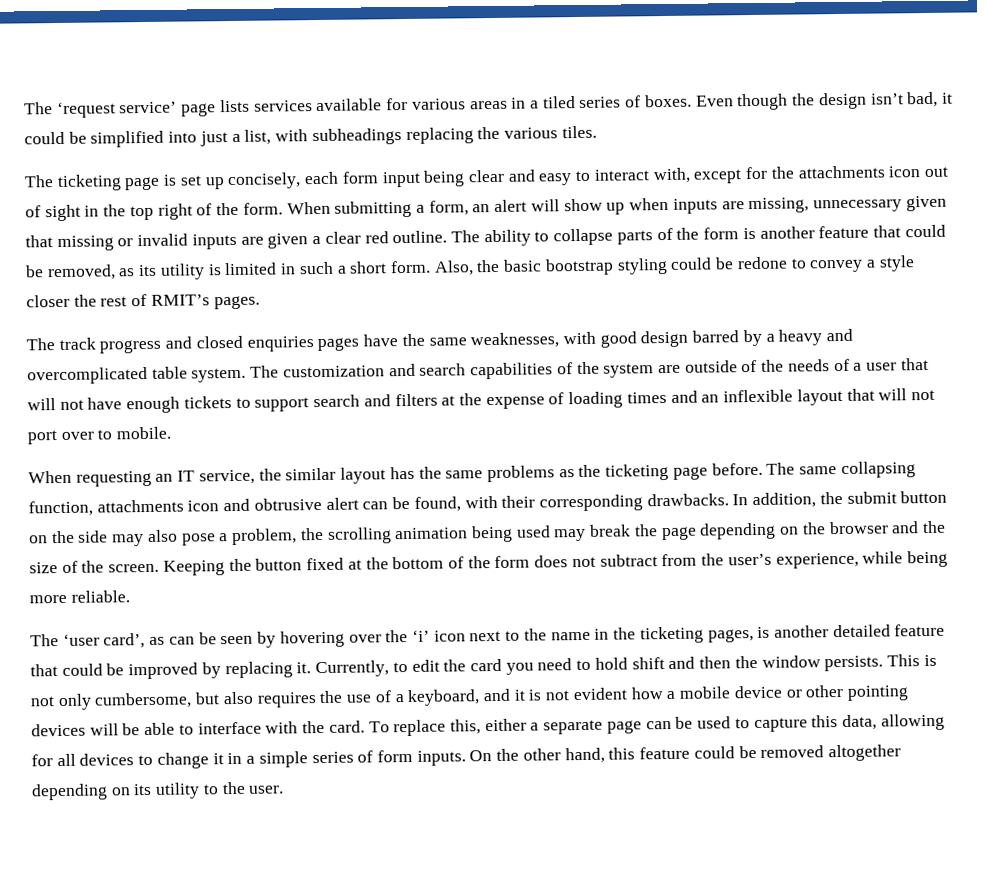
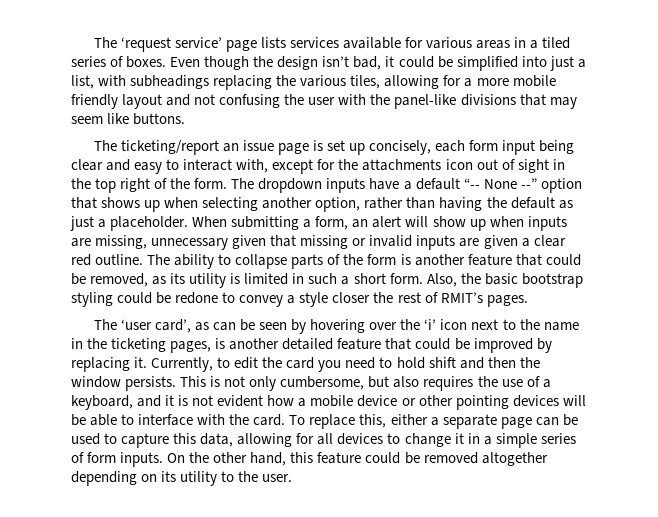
[561,125,597,139] [24,174,122,192] tiles. // The ticketing -> [350,75,556,89] [71,94,577,109] [71,113,186,125] [93,140,274,155] tiles, allowing for a more mobile friendly layout and not confusing the user with the panel-like divisions that may seem like buttons. // The ticketing/report an issue
(283, 208) none -> [231,178,582,193] [71,197,573,212] [70,216,189,231] The dropdown inputs have a default “-- None --” option that shows up when selecting another option, rather than having the default as just a placeholder.
[26,328,854,354] [27,357,929,385] [27,388,935,414] [27,426,172,445] [28,461,916,487] [28,490,948,517] [29,520,946,547] [29,550,948,576] [29,590,130,604] // The track progress and closed enquiries pages have the same weaknesses, with good design barred by a heavy and overcomplicated table system. The customization and search capabilities of the system are outside of the needs of a user that will not have enough tickets to support search and filters at the expense of loading times and an inflexible layout that will not port over to mobile. // When requesting an IT service, the similar layout has the same problems as the ticketing page before. The same collapsing function, attachments icon and obtrusive alert can be found, with their corresponding drawbacks. In addition, the submit button on the side may also pose a problem, the scrolling animation being used may break the page depending on the browser and the size of the screen. Keeping the button fixed at the bottom of the form does not subtract from the user’s experience, while being more reliable. -> (528, 301) none

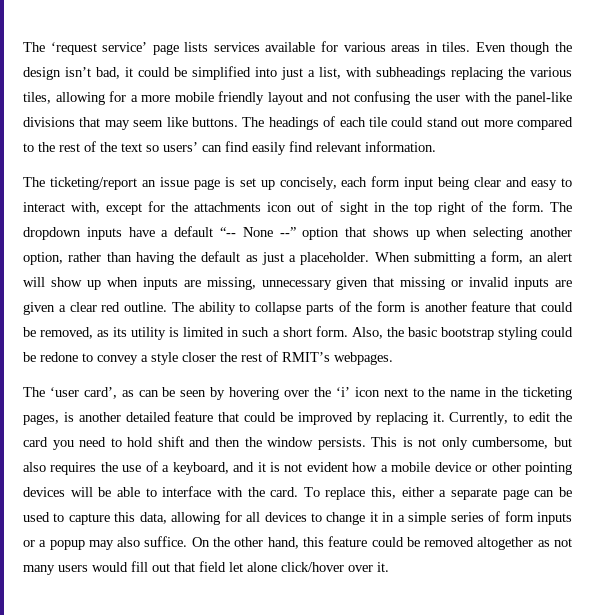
[530,37,571,49] [71,56,167,68] a tiled series of boxes. -> [442,42,471,52] tiles.
(186, 119) none -> [242,116,573,130] [23,141,436,155] The headings of each tile could stand out more compared to the rest of the text so users’ can find easily find relevant information.
[486,295,528,307] pages. -> [334,352,393,365] webpages.
[120,452,164,467] inputs. -> [537,512,573,525] [23,536,188,550] inputs or a popup may also suffice.
[71,471,293,486] depending on its utility to the user. -> [537,538,572,547] [23,561,389,575] as not many users would fill out that field let alone click/hover over it.

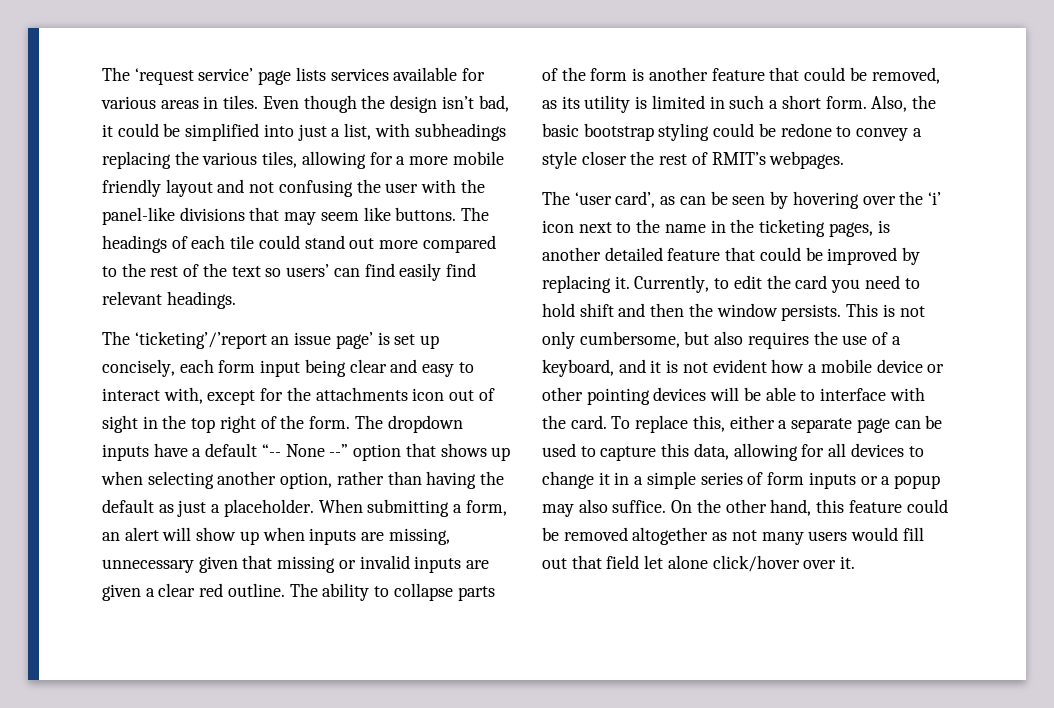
[365,141,436,152] [23,177,137,190] information. // The ticketing/report -> [166,291,236,309] [102,331,267,349] headings. // The ‘ticketing’/’report
[193,179,220,190] page -> [335,332,373,349] page’

